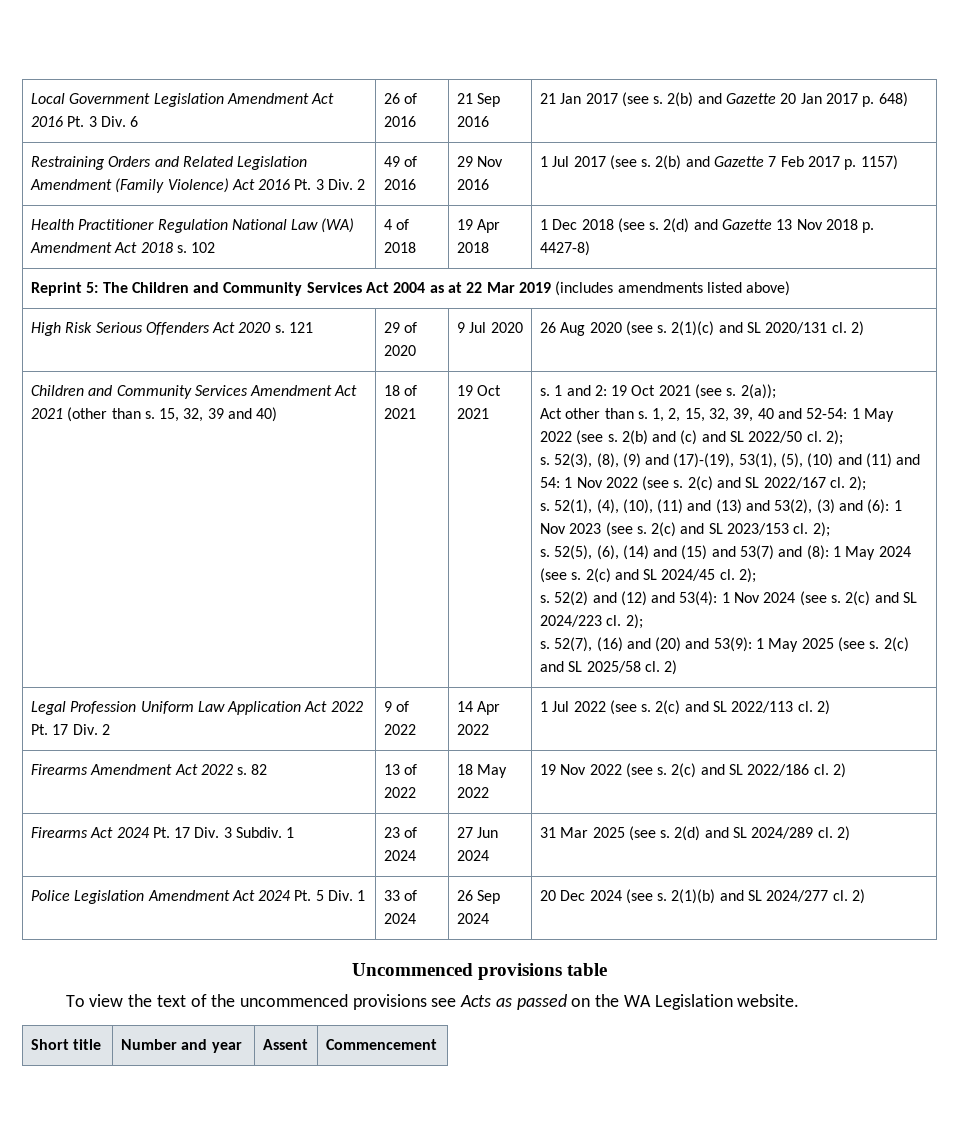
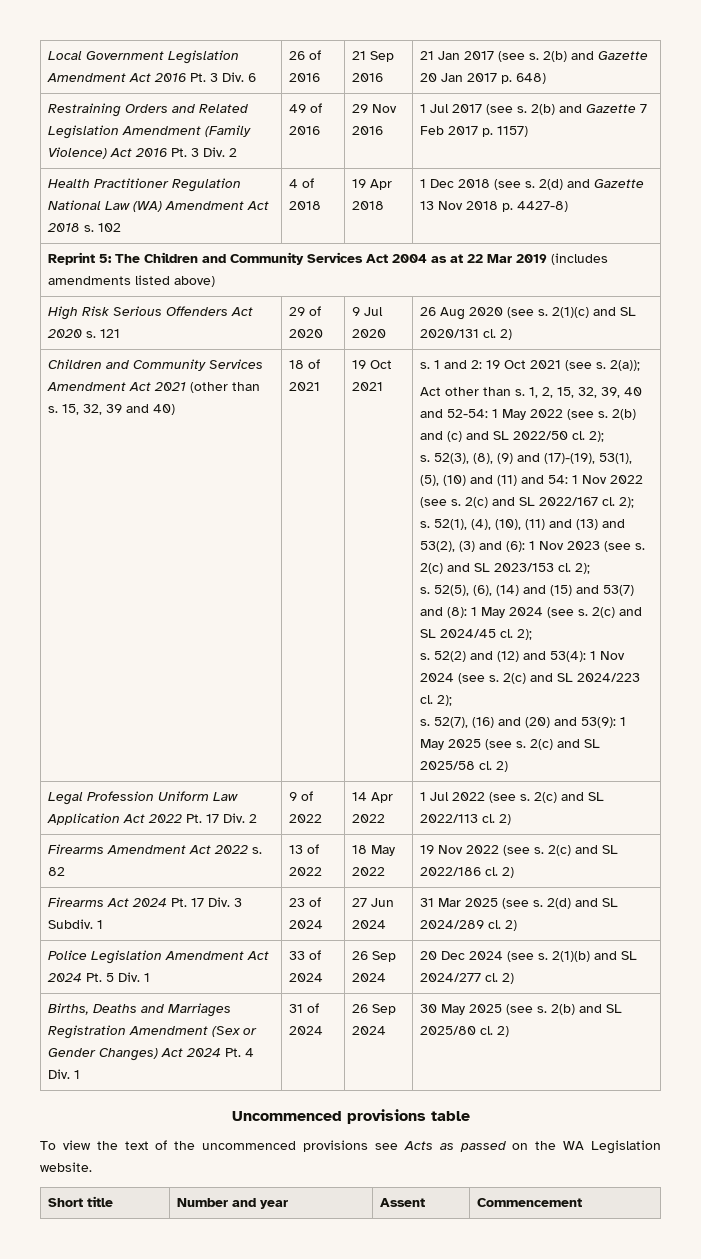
(866, 896) none -> [48,1003,232,1017] [48,1025,258,1039] [48,1048,255,1061] [48,1069,81,1079] [289,1003,320,1013] [289,1026,324,1035] [352,1004,397,1015] [352,1026,387,1035] [420,1004,623,1015] [420,1026,510,1037] // Births, Deaths and Marriages Registration Amendment (Sex or Gender Changes) Act 2024 Pt. 4 Div. 1 | 31 of 2024 | 26 Sep 2024 | 30 May 2025 (see s. 2(b) and SL 2025/80 cl. 2)

